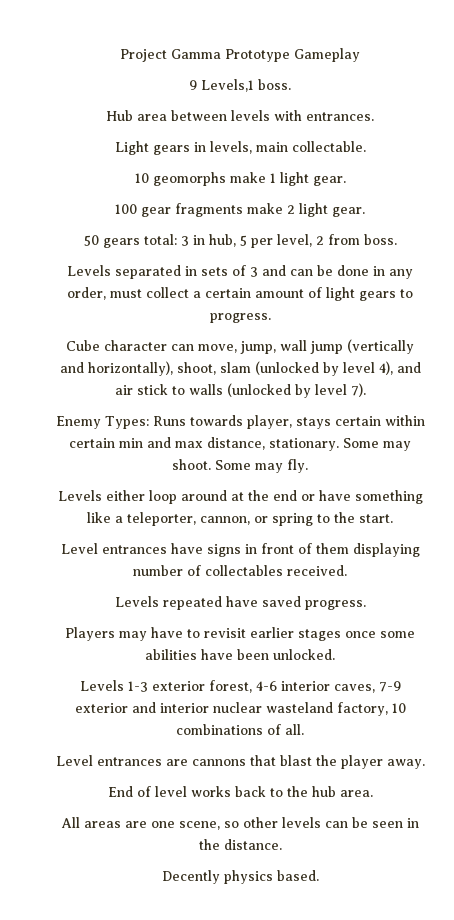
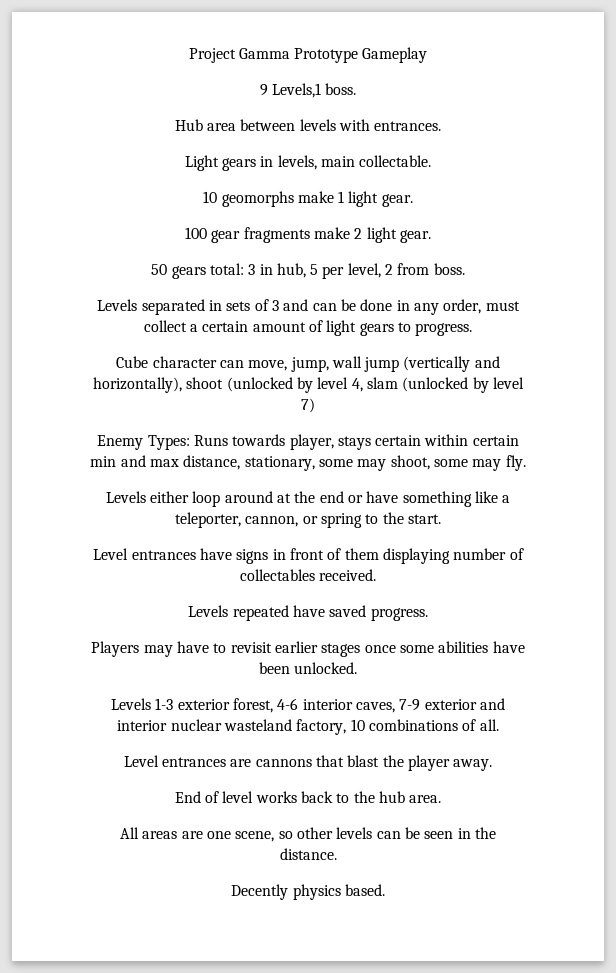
[176,361,421,376] [114,383,366,398] shoot, slam (unlocked by level 4), and air stick to walls (unlocked by level 7). -> [186,377,524,393] [301,398,315,413] shoot (unlocked by level 4, slam (unlocked by level 7)
[269,438,411,451] [172,459,251,470] stationary. Some may shoot. Some -> [244,455,468,471] stationary, some may shoot, some

